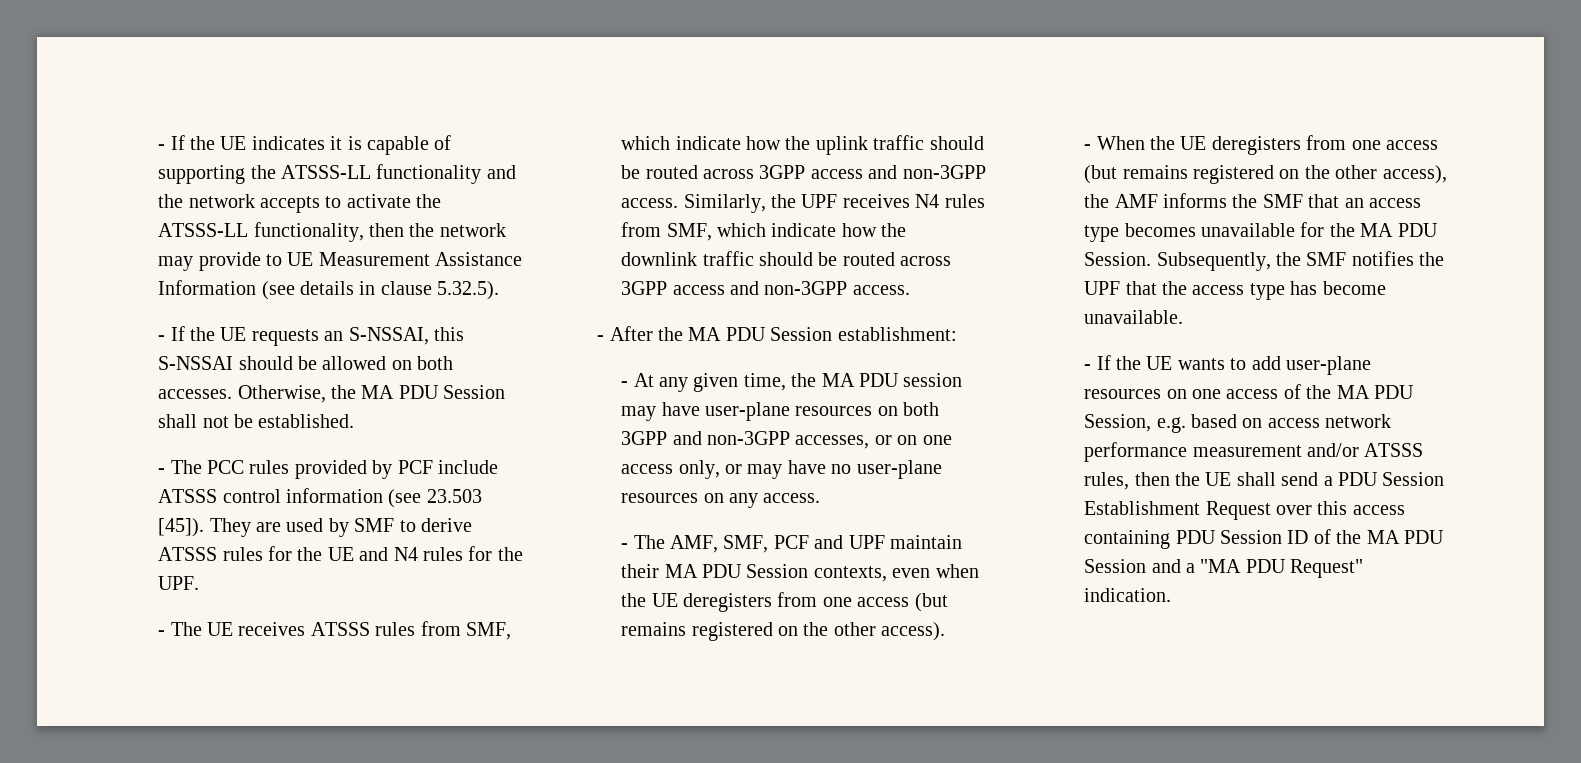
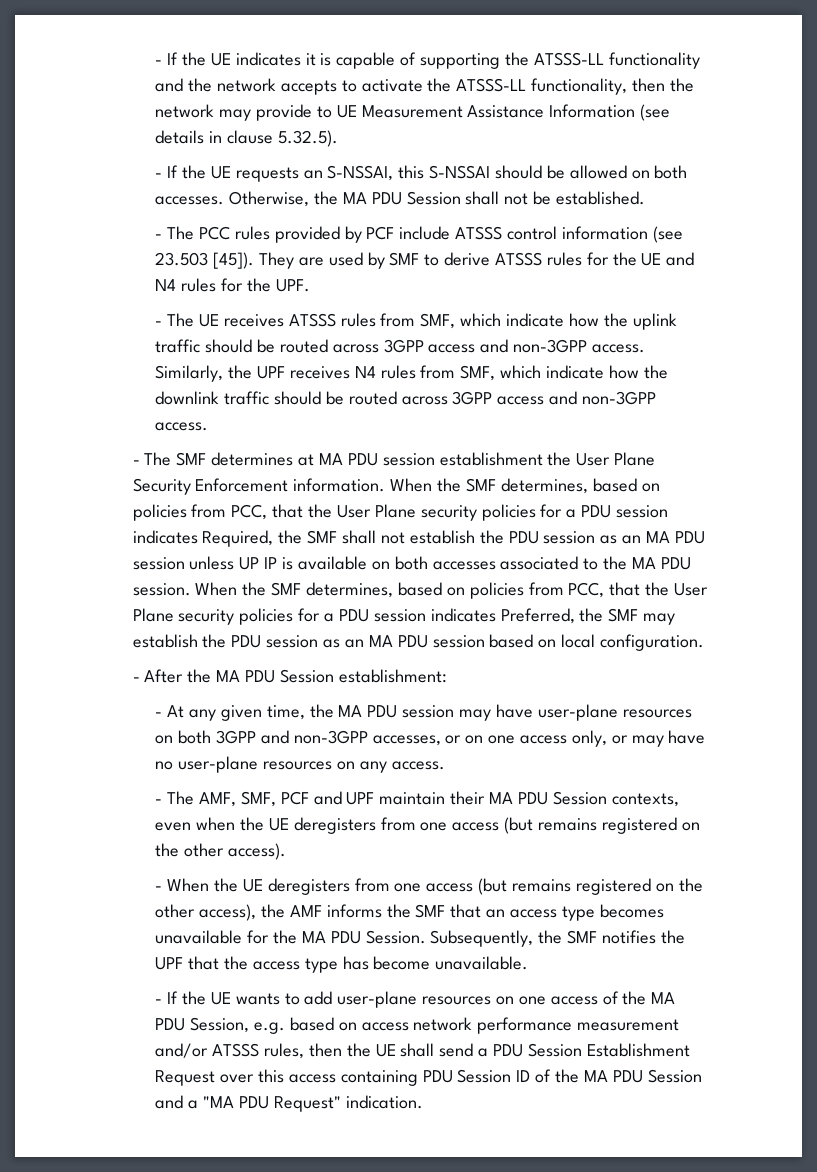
(910, 290) none -> [132,452,656,466] [132,478,660,495] [132,504,668,521] [132,530,705,547] [132,556,691,570] [132,582,708,599] [132,608,676,625] [132,634,704,651] // - The SMF determines at MA PDU session establishment the User Plane Security Enforcement information. When the SMF determines, based on policies from PCC, that the User Plane security policies for a PDU session indicates Required, the SMF shall not establish the PDU session as an MA PDU session unless UP IP is available on both accesses associated to the MA PDU session. When the SMF determines, based on policies from PCC, that the User Plane security policies for a PDU session indicates Preferred, the SMF may establish the PDU session as an MA PDU session based on local configuration.

